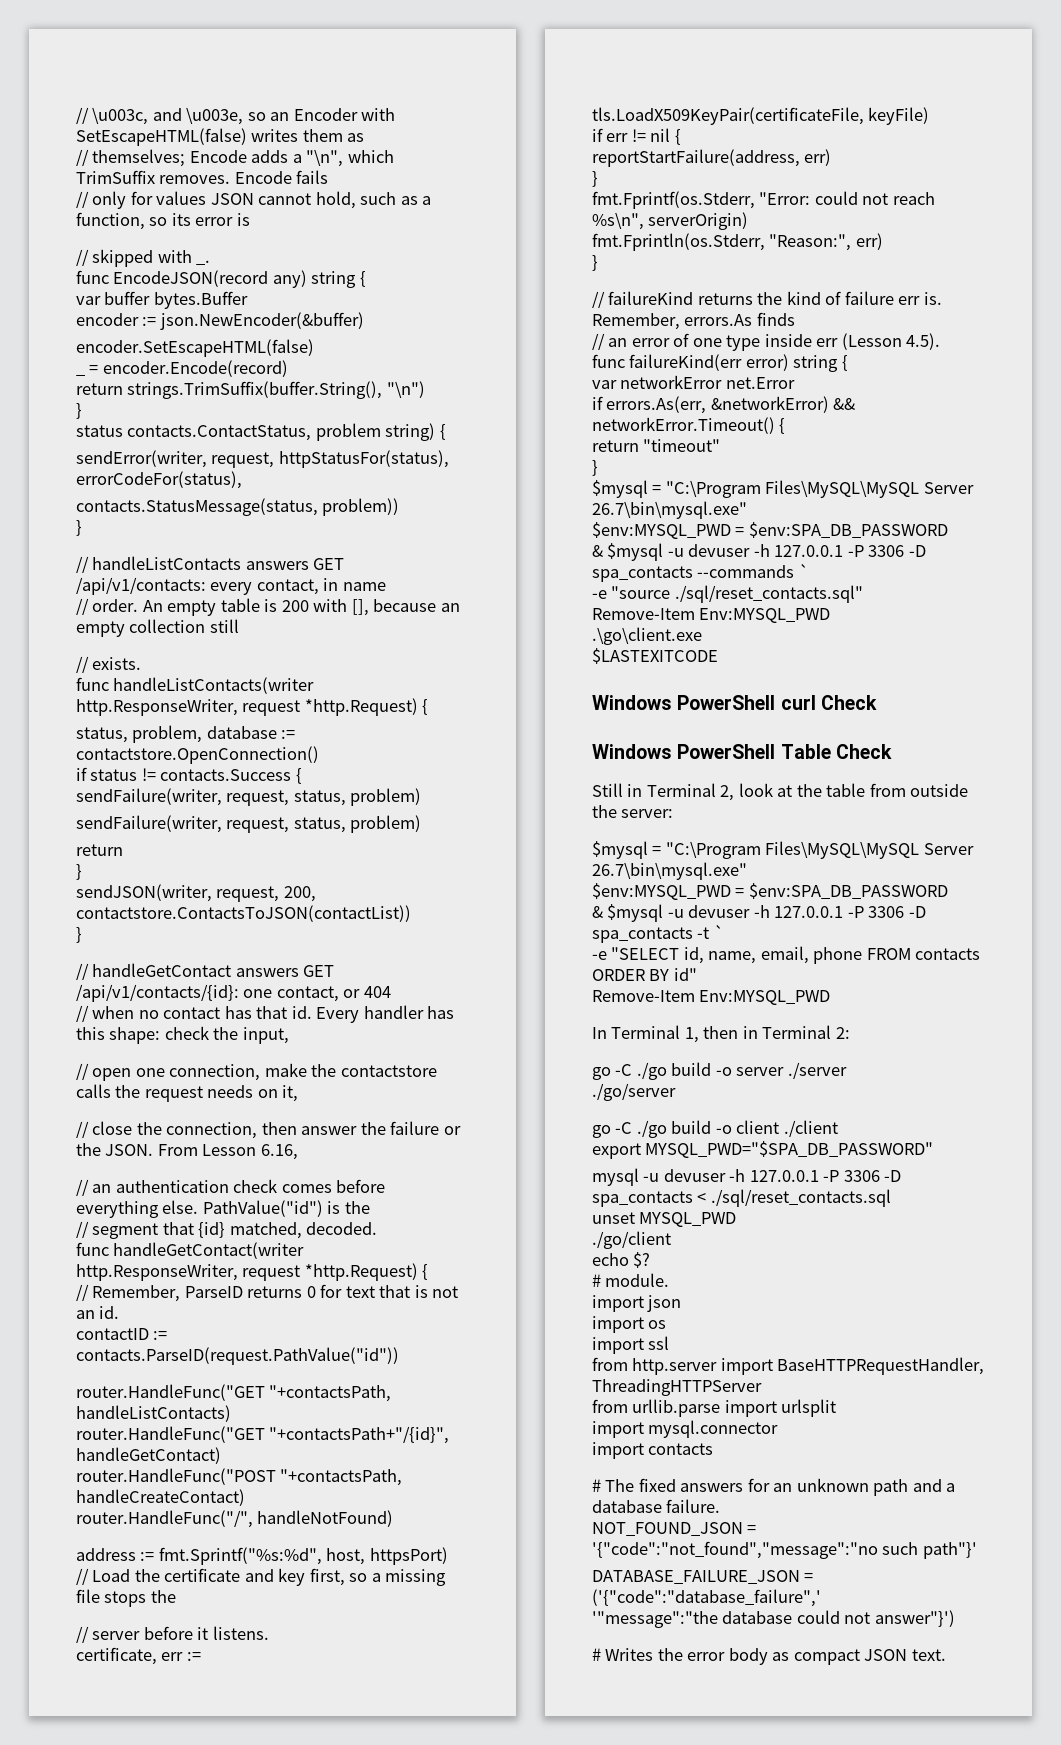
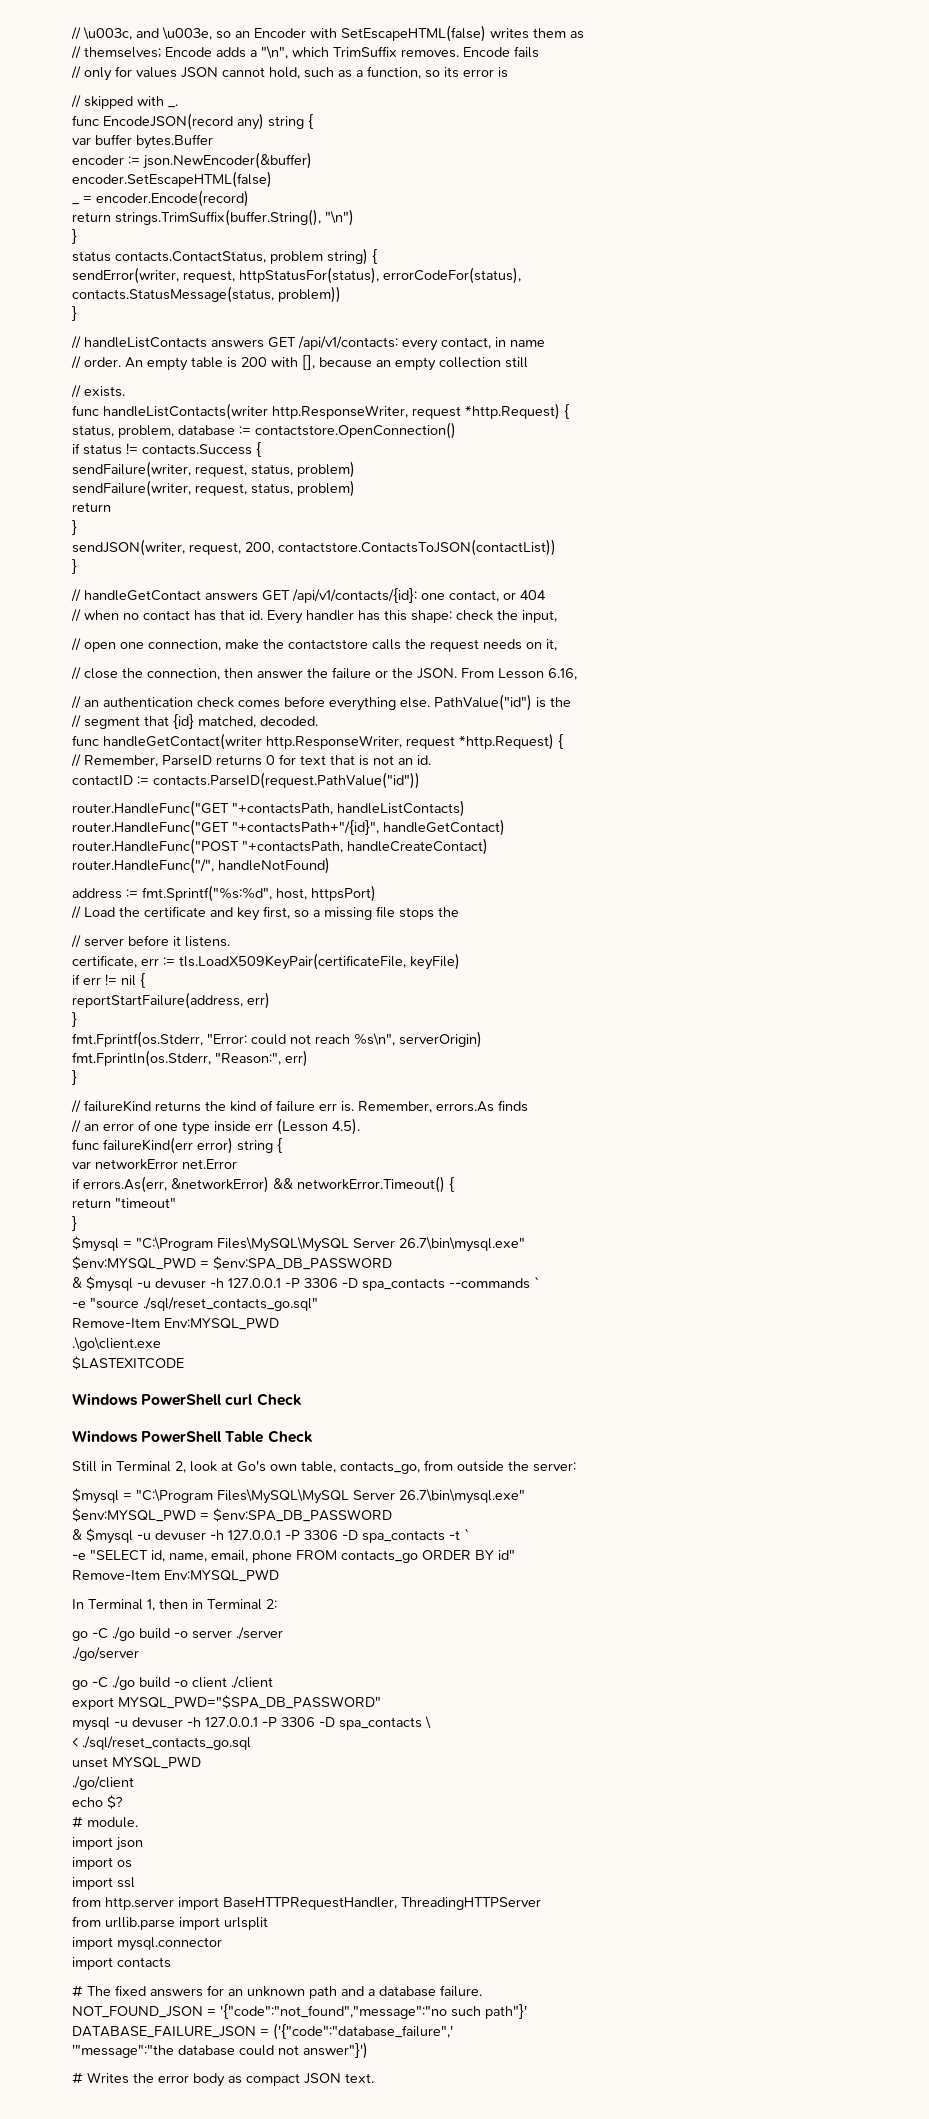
[674,585,863,603] ./sql/reset_contacts.sql" -> [143,1297,318,1311] ./sql/reset_contacts_go.sql"
[796,783,866,797] the table -> [237,1460,420,1474] Go's own table, contacts_go,
[915,948,981,960] contacts -> [341,1550,418,1563] contacts_go
[697,1189,891,1207] < ./sql/reset_contacts.sql -> [425,1716,431,1729] [72,1736,251,1750] \ // < ./sql/reset_contacts_go.sql

